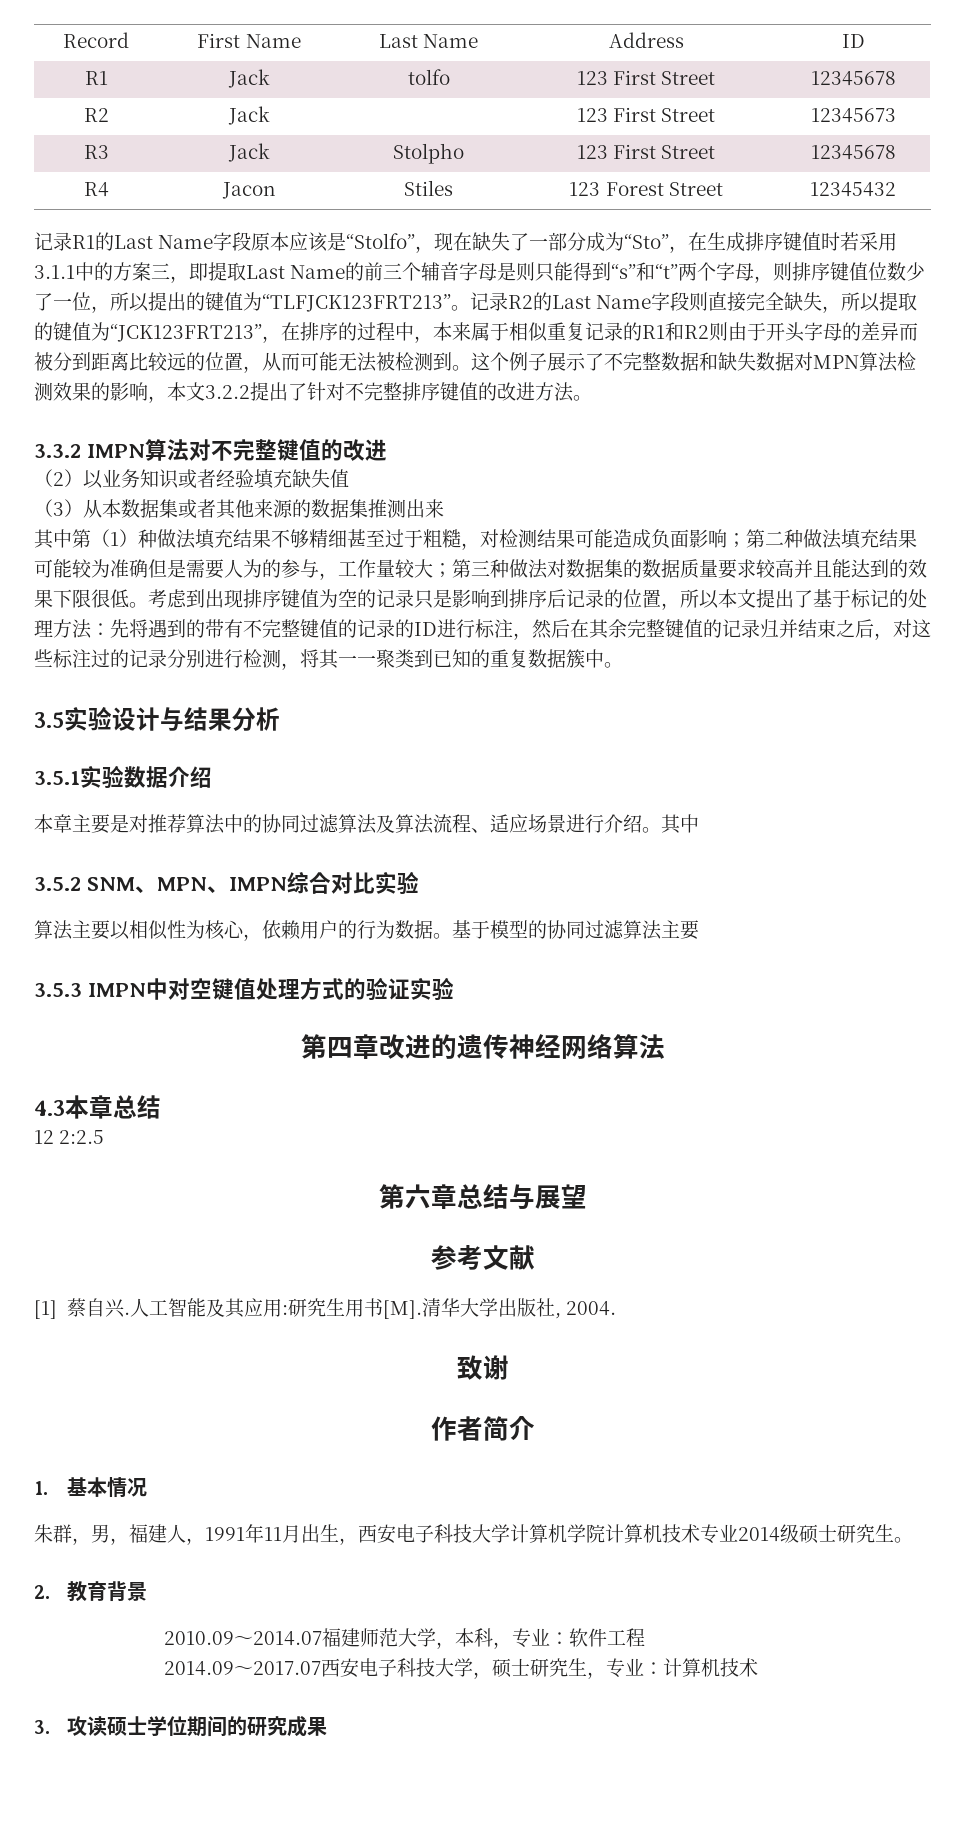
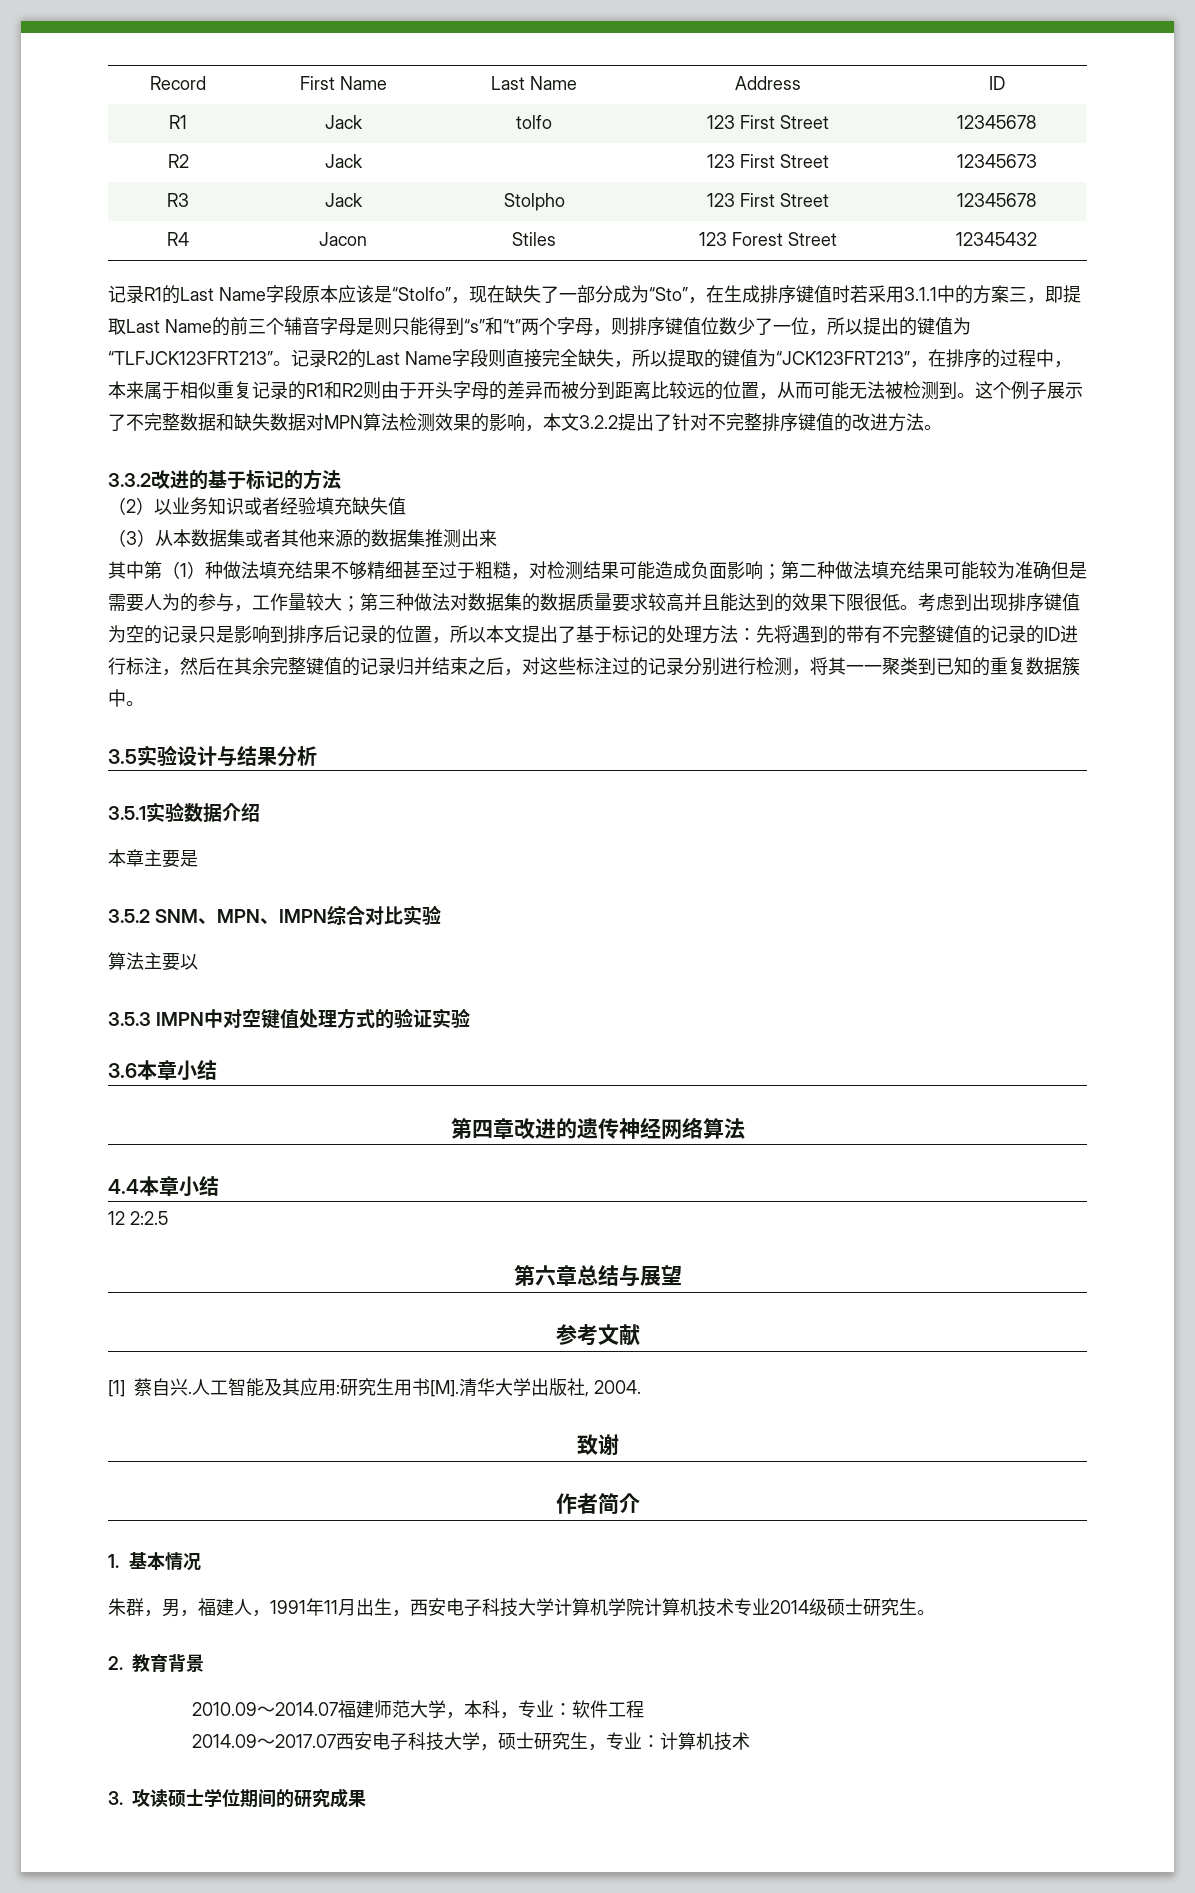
[86,439,387,461] IMPN算法对不完整键值的改进 -> [151,469,341,490] 改进的基于标记的方法
[129,814,699,834] 对推荐算法中的协同过滤算法及算法流程、适应场景进行介绍。其中 -> (198, 858) none
[129,920,699,941] 相似性为核心，依赖用户的行为数据。基于模型的协同过滤算法主要 -> (198, 962) none
(454, 988) none -> [108,1060,217,1081] // 3.6本章小结
[34,1095,137,1119] 4.3本章总 -> [108,1176,199,1197] 4.4本章小

